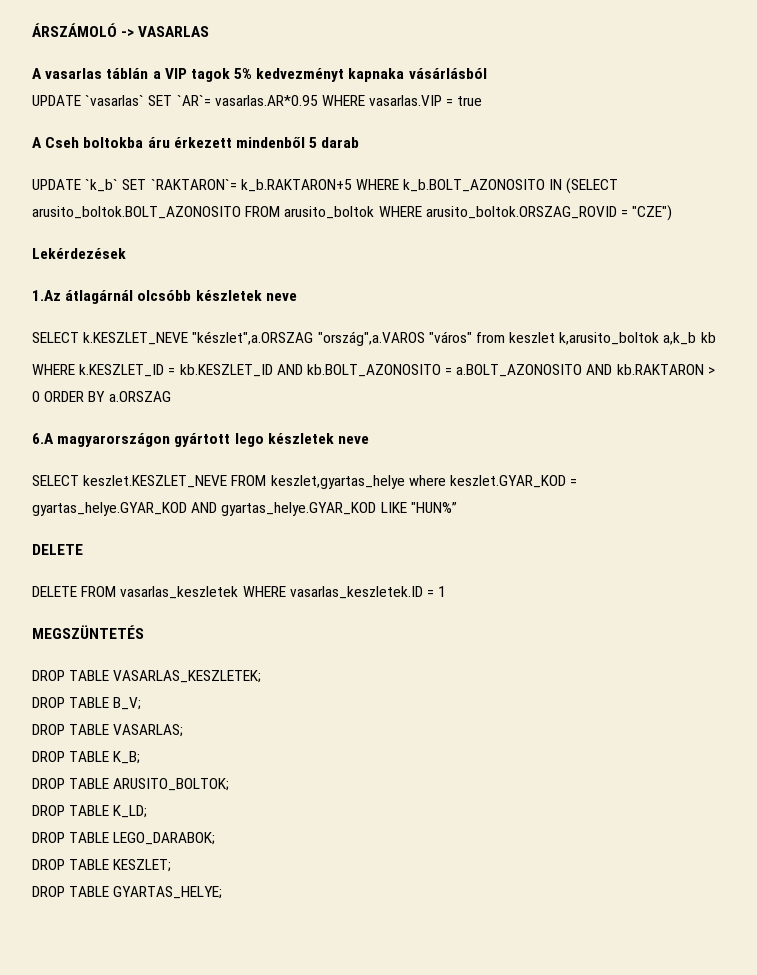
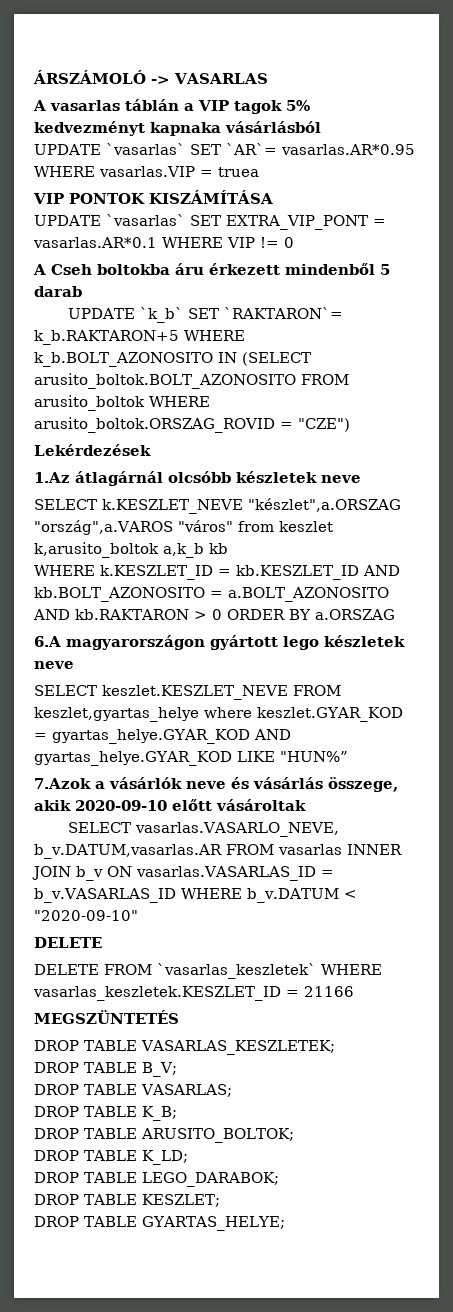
[457,96,483,106] true -> [218,167,259,177] [33,190,273,204] [34,214,386,230] [33,237,294,248] truea // VIP PONTOK KISZÁMÍTÁSA // UPDATE `vasarlas` SET EXTRA_VIP_PONT = vasarlas.AR*0.1 WHERE VIP != 0
[32,544,83,555] [32,586,447,599] DELETE // DELETE FROM vasarlas_keszletek WHERE vasarlas_keszletek.ID = 1 -> [34,777,398,792] [34,799,306,811] [68,822,340,837] [34,844,402,859] [32,866,334,881] [34,888,357,903] [34,910,138,921] [34,937,102,948] [34,963,382,979] [33,986,354,1001] 7.Azok a vásárlók neve és vásárlás összege, akik 2020-09-10 előtt vásároltak // SELECT vasarlas.VASARLO_NEVE, b_v.DATUM,vasarlas.AR FROM vasarlas INNER JOIN b_v ON vasarlas.VASARLAS_ID = b_v.VASARLAS_ID WHERE b_v.DATUM < "2020-09-10" // DELETE // DELETE FROM `vasarlas_keszletek` WHERE vasarlas_keszletek.KESZLET_ID = 21166

